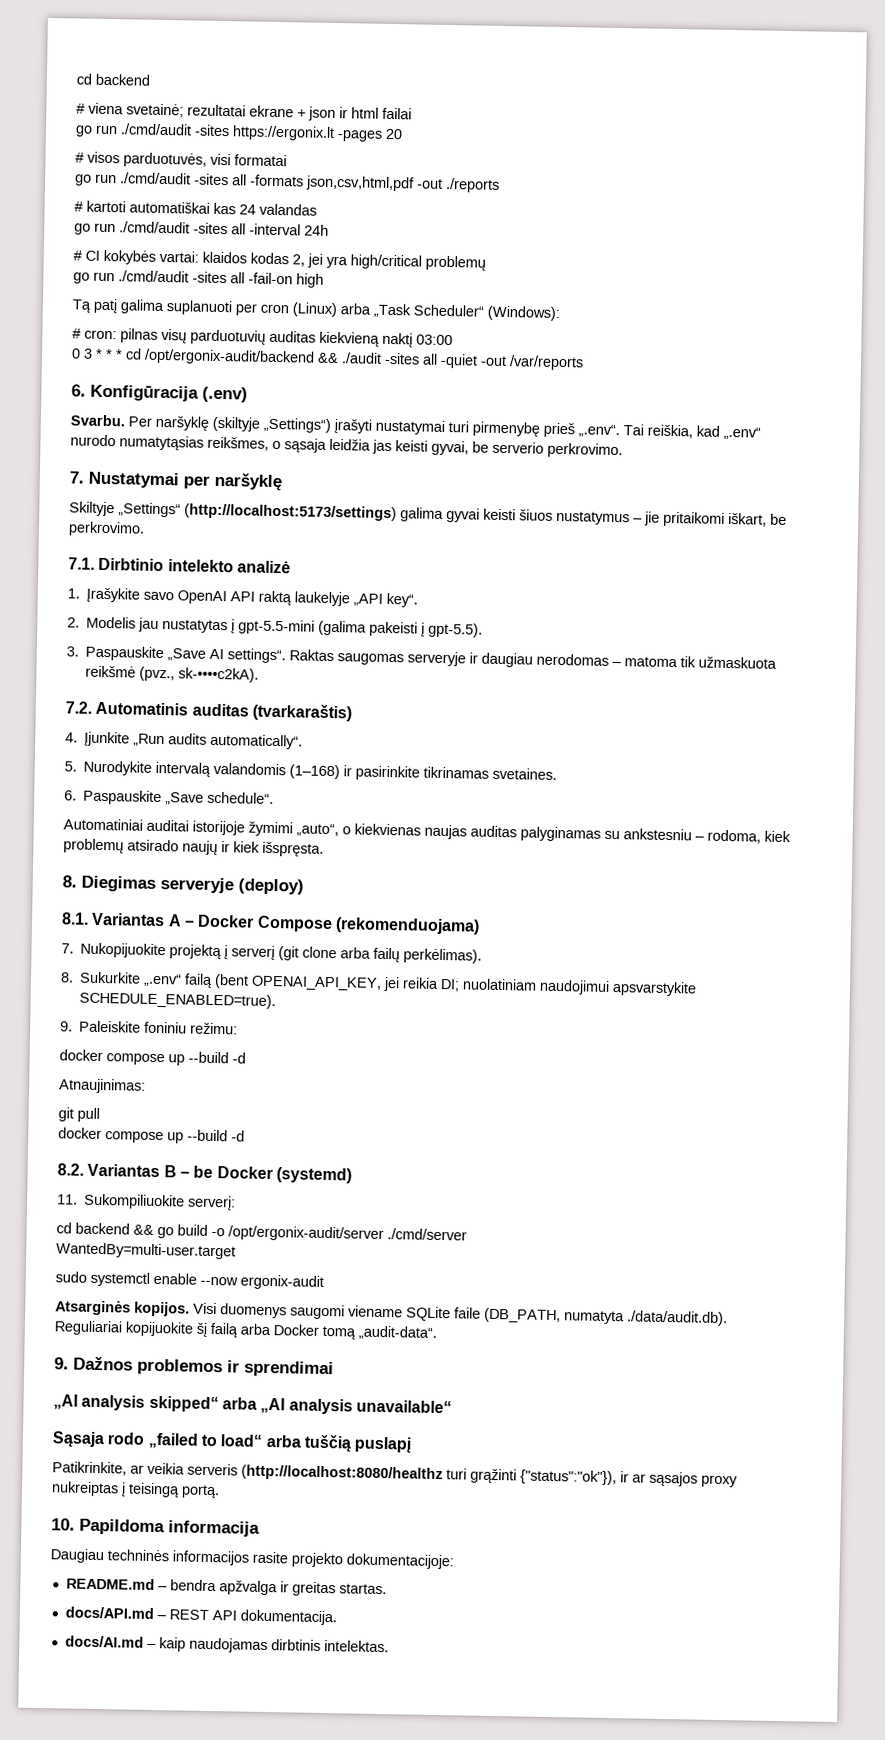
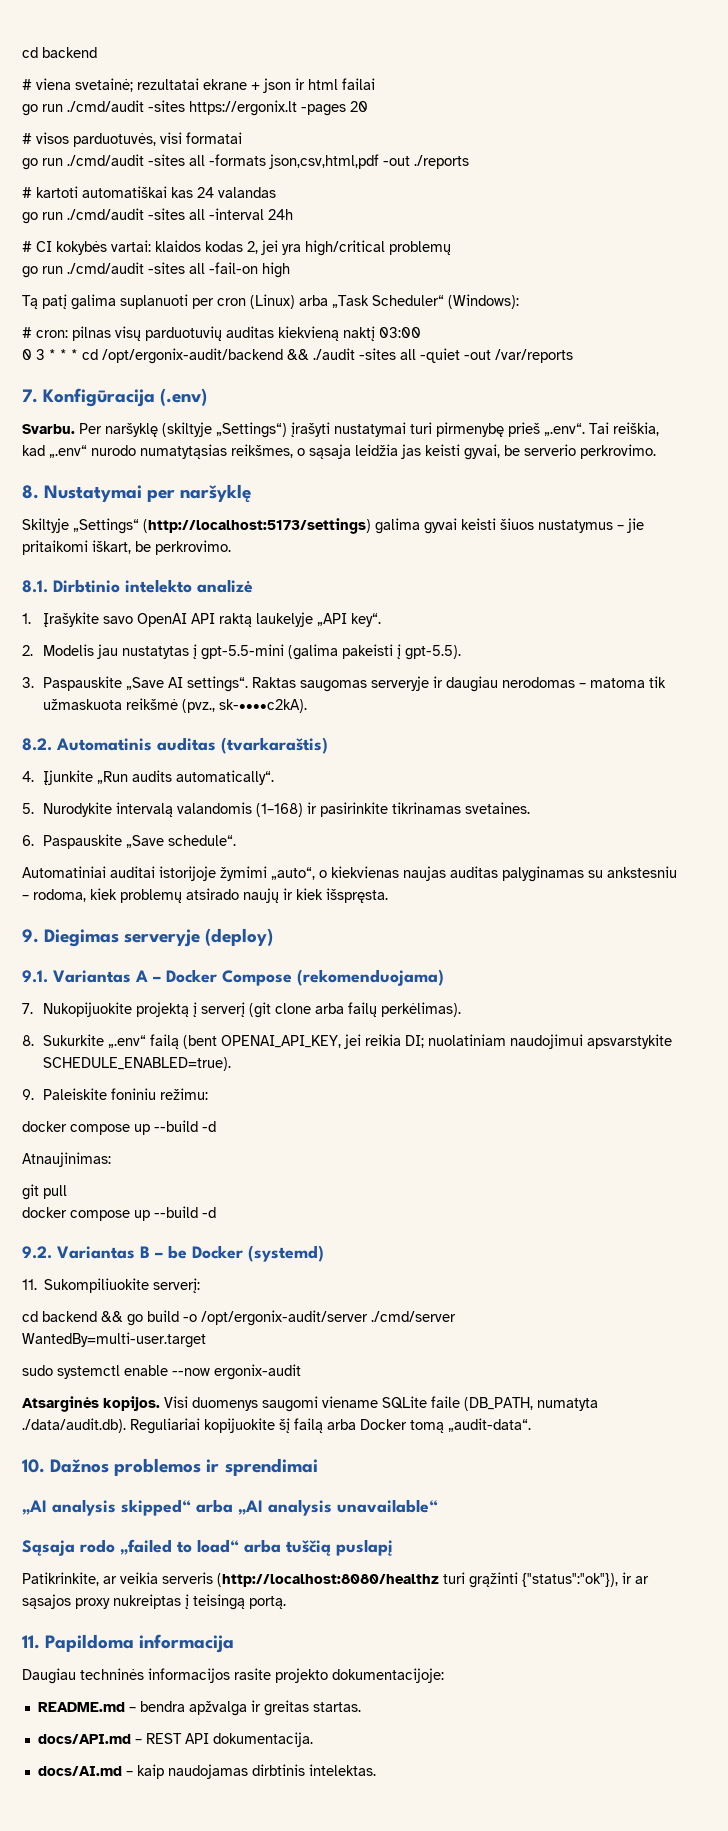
[71,384,86,397] 6. -> [22,389,38,403] 7.
[69,471,84,484] 7. -> [22,485,39,499] 8.
[68,557,95,570] 7.1. -> [22,580,48,593] 8.1.
[65,701,92,714] 7.2. -> [22,738,52,751] 8.2.
[62,875,77,888] 8. -> [22,929,39,943] 9.
[61,912,89,925] 8.1. -> [22,970,48,983] 9.1.
[57,1163,84,1176] 8.2. -> [22,1246,52,1259] 9.2.
[54,1357,69,1370] 9. -> [22,1459,45,1473] 10.
[51,1518,75,1531] 10. -> [22,1635,40,1649] 11.

